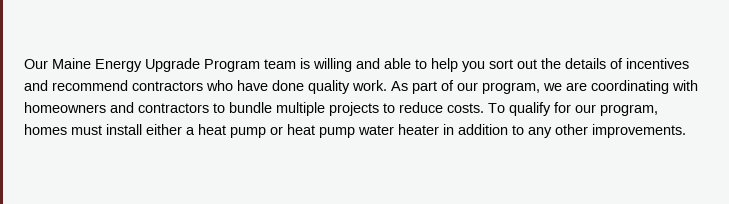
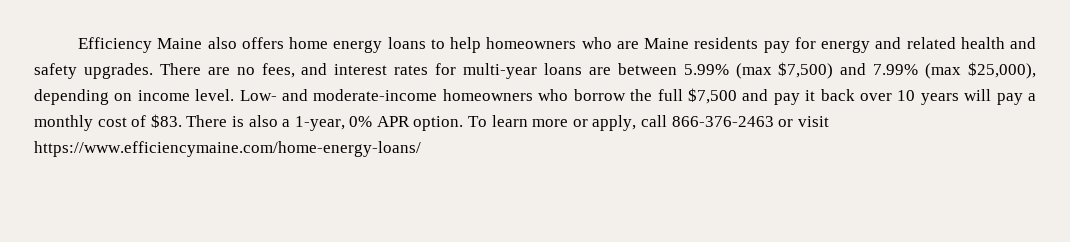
[24,58,689,72] [24,80,698,94] [24,102,658,116] [24,124,686,138] Our Maine Energy Upgrade Program team is willing and able to help you sort out the details of incentives and recommend contractors who have done quality work. As part of our program, we are coordinating with homeowners and contractors to bundle multiple projects to reduce costs. To qualify for our program, homes must install either a heat pump or heat pump water heater in addition to any other improvements. -> [78,37,1036,53] [34,62,1036,79] [34,88,1036,105] [34,114,829,131] [34,141,421,157] Efficiency Maine also offers home energy loans to help homeowners who are Maine residents pay for energy and related health and safety upgrades. There are no fees, and interest rates for multi-year loans are between 5.99% (max $7,500) and 7.99% (max $25,000), depending on income level. Low- and moderate-income homeowners who borrow the full $7,500 and pay it back over 10 years will pay a monthly cost of $83. There is also a 1-year, 0% APR option. To learn more or apply, call 866-376-2463 or visit https://www.efficiencymaine.com/home-energy-loans/

